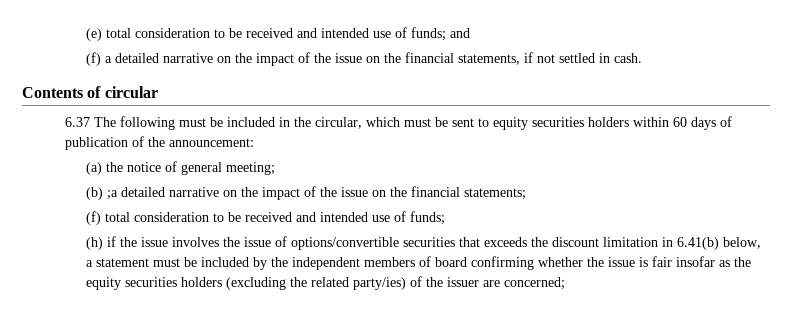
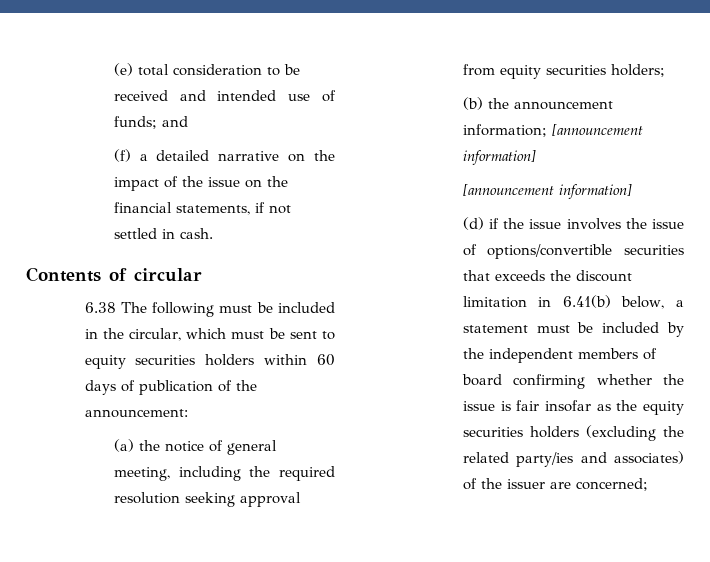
[64,117,90,127] 6.37 -> [84,302,116,313] 6.38
[226,162,276,175] [86,186,527,200] [86,211,446,225] [86,237,104,250] meeting; // (b) ;a detailed narrative on the impact of the issue on the financial statements; // (f) total consideration to be received and intended use of funds; // (h) -> [113,466,335,481] [113,492,301,507] [462,64,665,79] [462,97,613,110] [462,124,643,137] [462,150,536,165] [462,184,632,199] [462,217,484,230] meeting, including the required resolution seeking approval from equity securities holders; // (b) the announcement information; [announcement information] // [announcement information] // (d)
[353,277,407,290] party/ies) -> [516,451,684,467] party/ies and associates)

